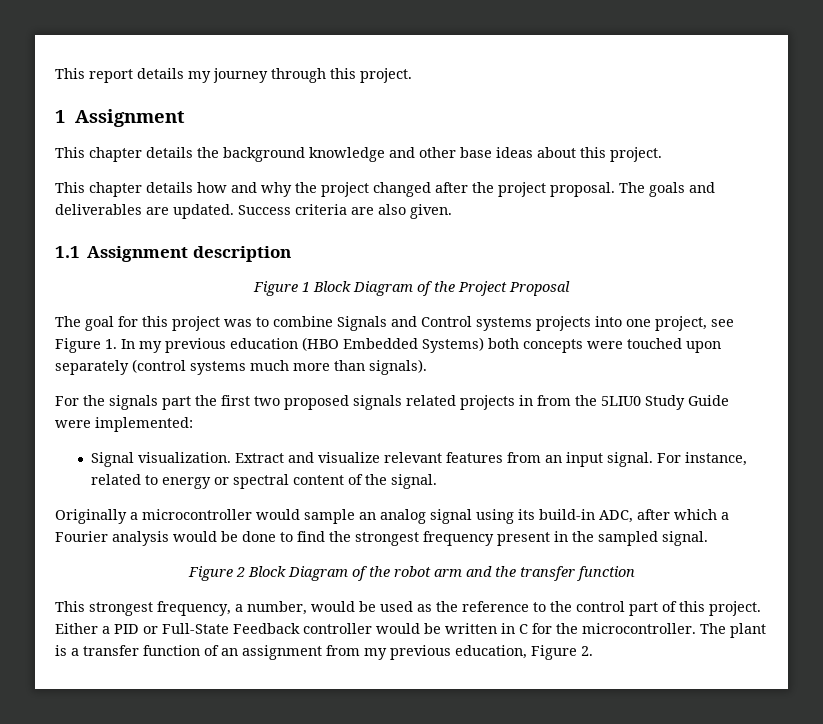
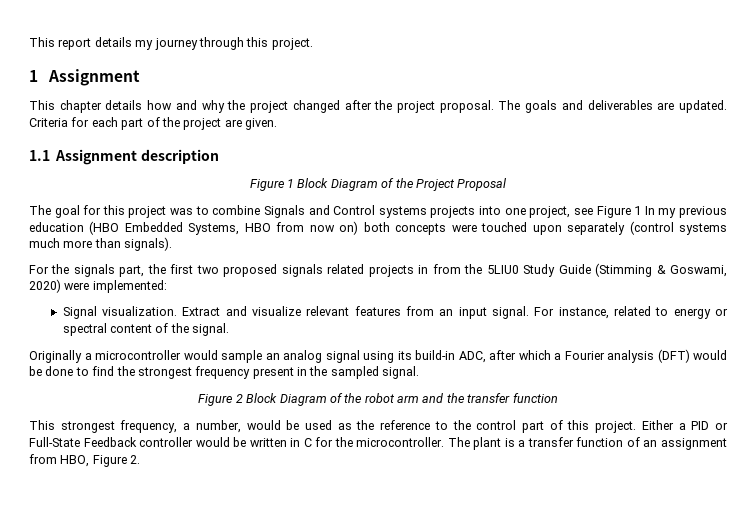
[55,147,662,162] // This chapter details the background knowledge and other base ideas about this project. -> (140, 77) none
[238,204,406,215] Success criteria are also -> [29,117,242,130] Criteria for each part of the project are
[105,339,117,349] 1. -> [634,206,642,215] 1
[422,337,484,353] Systems) -> [188,221,359,235] Systems, HBO from now on)
[162,396,191,410] part -> [119,265,145,277] part,
(729, 400) none -> [595,263,728,277] [29,279,61,293] (Stimming & Goswami, 2020)
(169, 538) none -> [657,349,690,363] (DFT)
[364,645,527,660] my previous education, -> [60,455,90,467] HBO,

